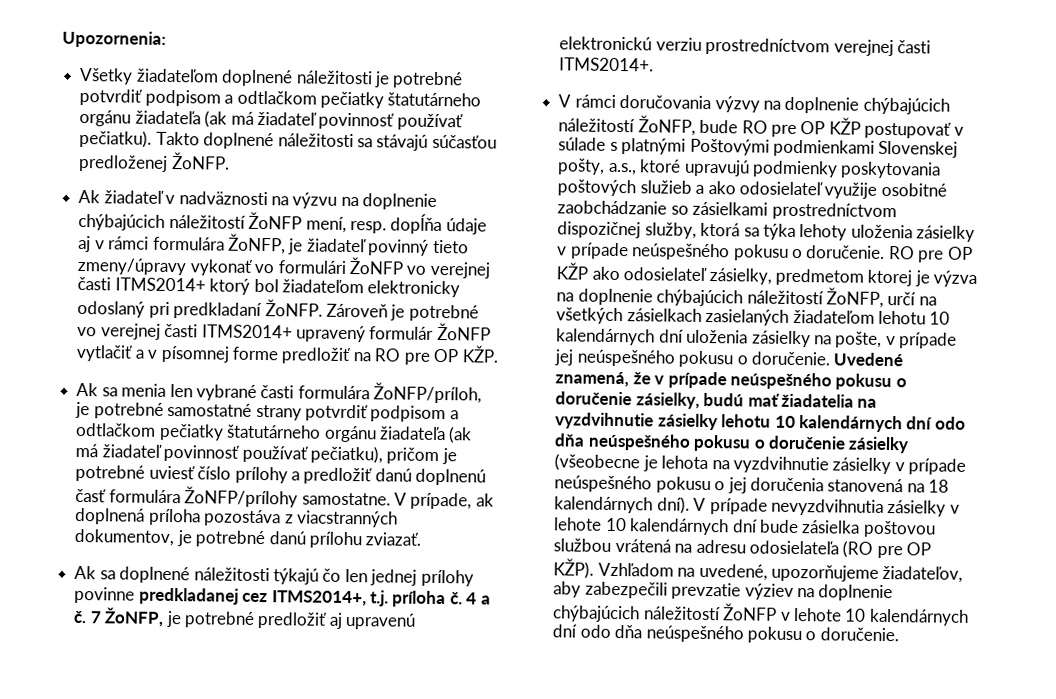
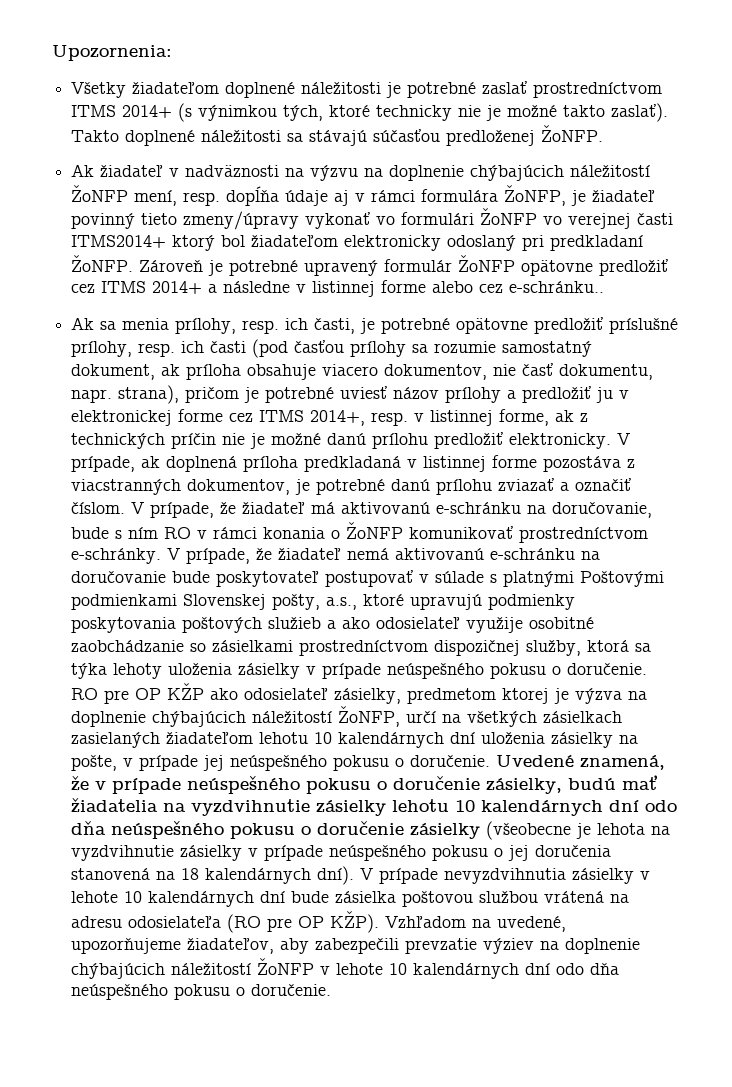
[79,88,482,109] [79,109,463,131] [79,129,153,148] potvrdiť podpisom a odtlačkom pečiatky štatutárneho orgánu žiadateľa (ak má žiadateľ povinnosť používať pečiatku). -> [482,81,663,98] [71,103,669,122] zaslať prostredníctvom ITMS 2014+ (s výnimkou tých, ktoré technicky nie je možné takto zaslať).
[77,322,491,343] [76,344,499,365] [76,382,483,404] [75,401,459,423] [76,422,473,444] [75,443,383,464] vo verejnej časti ITMS2014+ upravený formulár ŽoNFP vytlačiť a v písomnej forme predložiť na RO pre OP KŽP. // Ak sa menia len vybrané časti formulára ŽoNFP/príloh, je potrebné samostatné strany potvrdiť podpisom a odtlačkom pečiatky štatutárneho orgánu žiadateľa (ak má žiadateľ povinnosť používať pečiatku), -> [304,255,669,276] [71,280,605,297] [71,317,679,334] [71,339,593,358] [71,363,654,380] [71,385,180,404] upravený formulár ŽoNFP opätovne predložiť cez ITMS 2014+ a následne v listinnej forme alebo cez e-schránku.. // Ak sa menia prílohy, resp. ich časti, je potrebné opätovne predložiť príslušné prílohy, resp. ich časti (pod časťou prílohy sa rozumie samostatný dokument, ak príloha obsahuje viacero dokumentov, nie časť dokumentu, napr. strana),
[197,466,232,480] číslo -> [393,387,440,399] názov
[374,468,487,486] [75,486,391,508] danú doplnenú časť formulára ŽoNFP/prílohy samostatne. -> [596,387,630,403] [71,409,589,426] [71,432,612,449] ju v elektronickej forme cez ITMS 2014+, resp. v listinnej forme, ak z technických príčin nie je možné danú prílohu predložiť elektronicky.
(201, 517) none -> [304,455,538,472] predkladaná v listinnej forme
[365,532,422,546] [74,565,474,587] [74,586,491,608] [73,607,417,630] [559,36,931,57] [559,57,655,72] [558,94,950,115] [558,115,861,137] zviazať. // Ak sa doplnené náležitosti týkajú čo len jednej prílohy povinne predkladanej cez ITMS2014+, t.j. príloha č. 4 a č. 7 ŽoNFP, je potrebné predložiť aj upravenú elektronickú verziu prostredníctvom verejnej časti ITMS2014+. // V rámci doručovania výzvy na doplnenie chýbajúcich náležitostí ŽoNFP, bude RO pre OP KŽP -> [498,478,632,491] [71,502,653,518] [71,522,649,543] [71,548,601,564] [71,571,320,587] zviazať a označiť číslom. V prípade, že žiadateľ má aktivovanú e-schránku na doručovanie, bude s ním RO v rámci konania o ŽoNFP komunikovať prostredníctvom e-schránky. V prípade, že žiadateľ nemá aktivovanú e-schránku na doručovanie bude poskytovateľ

